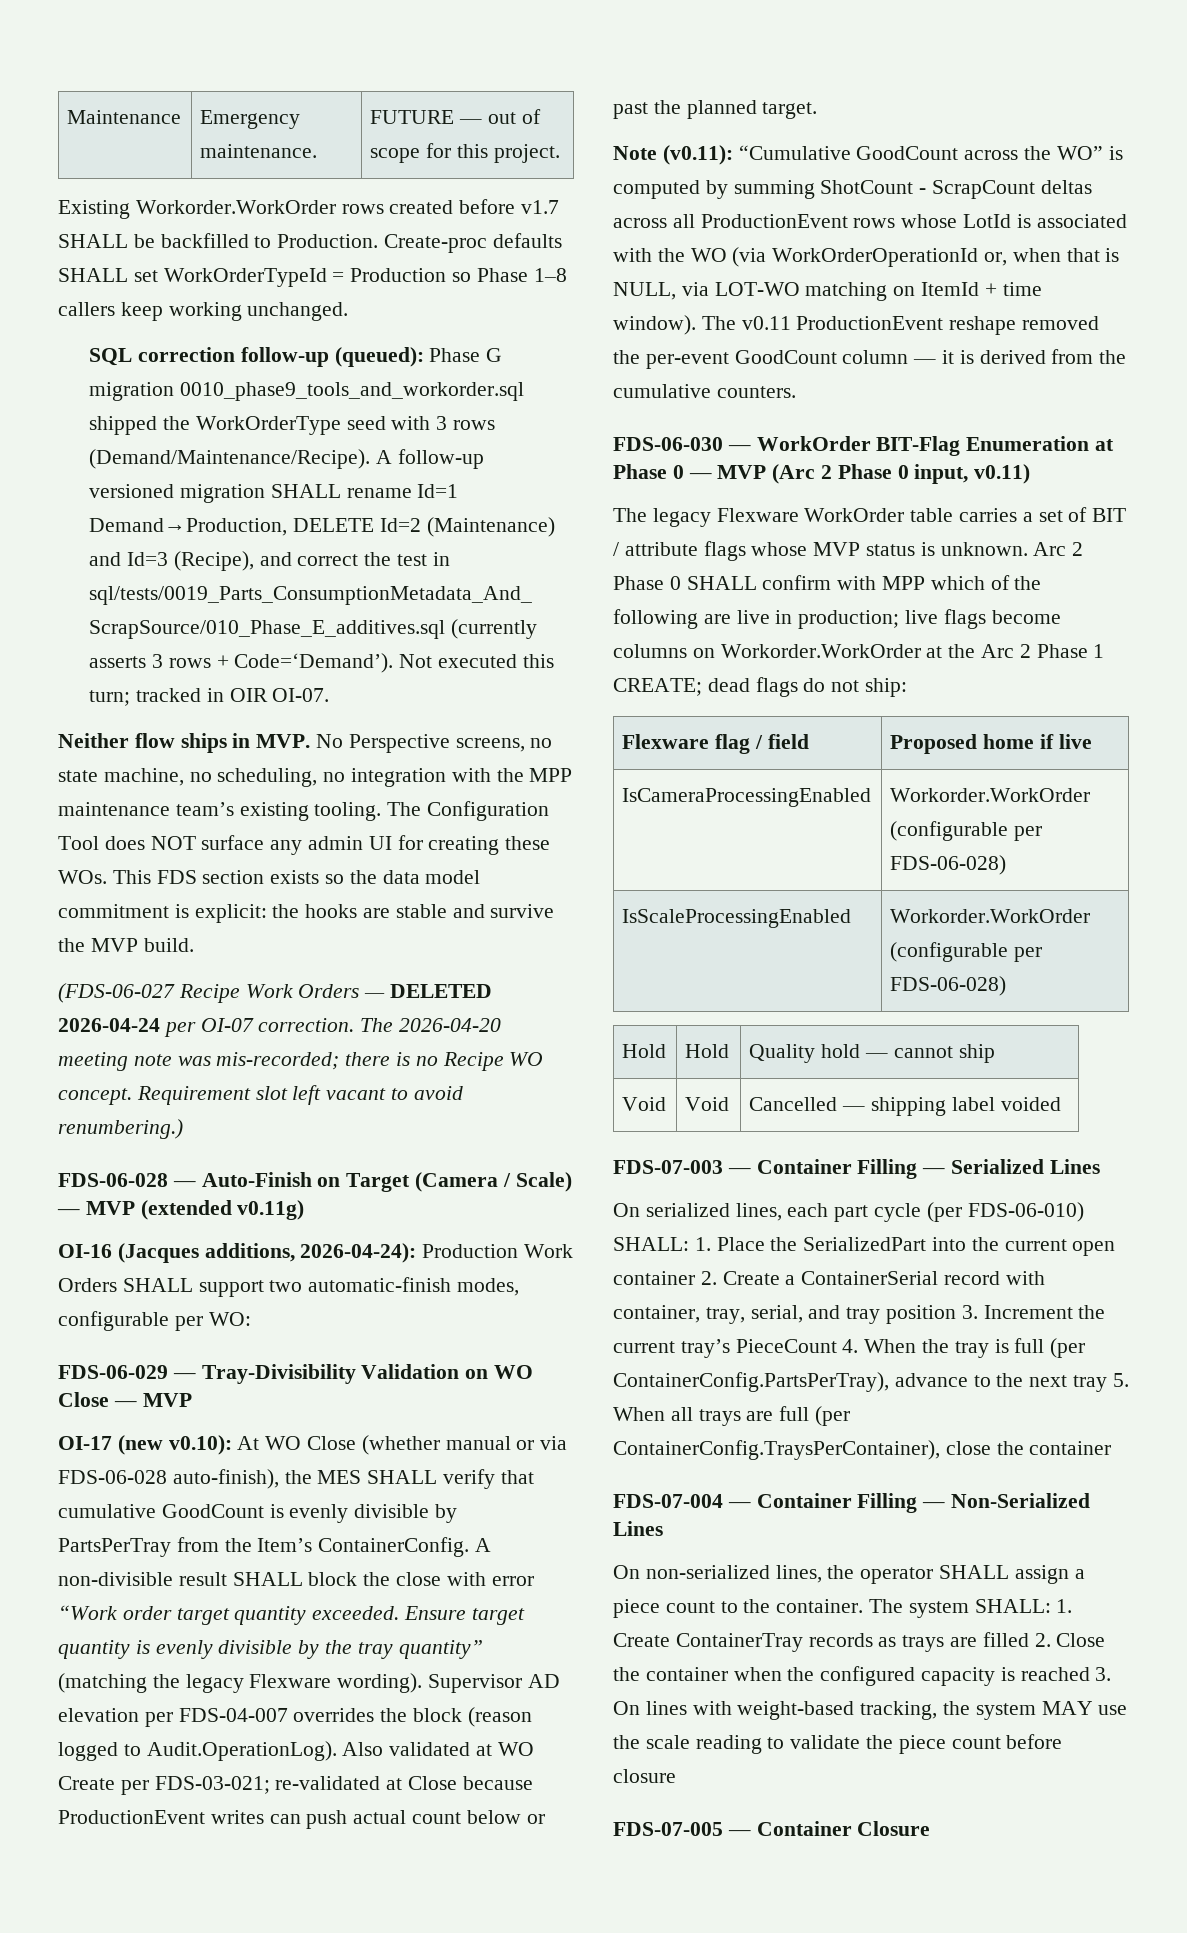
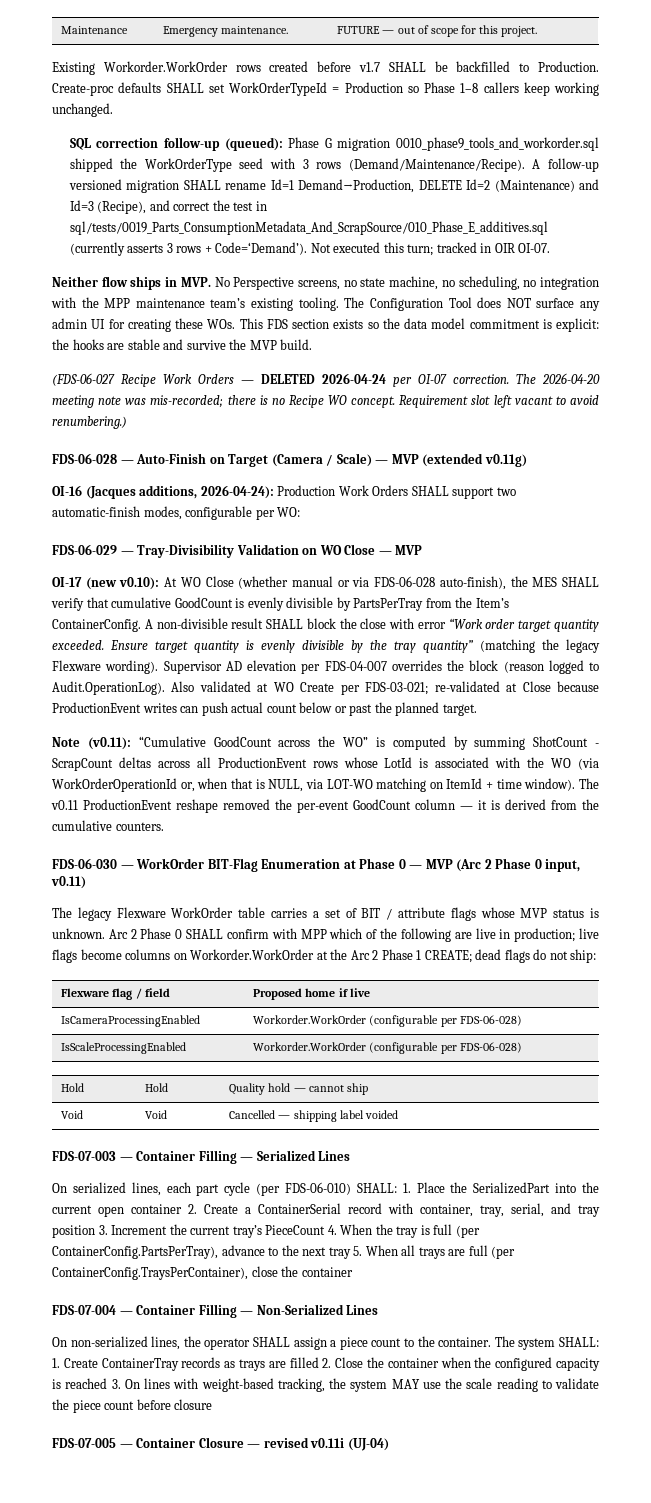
(931, 1828) none -> [247,1437,389,1451] — revised v0.11i (UJ-04)

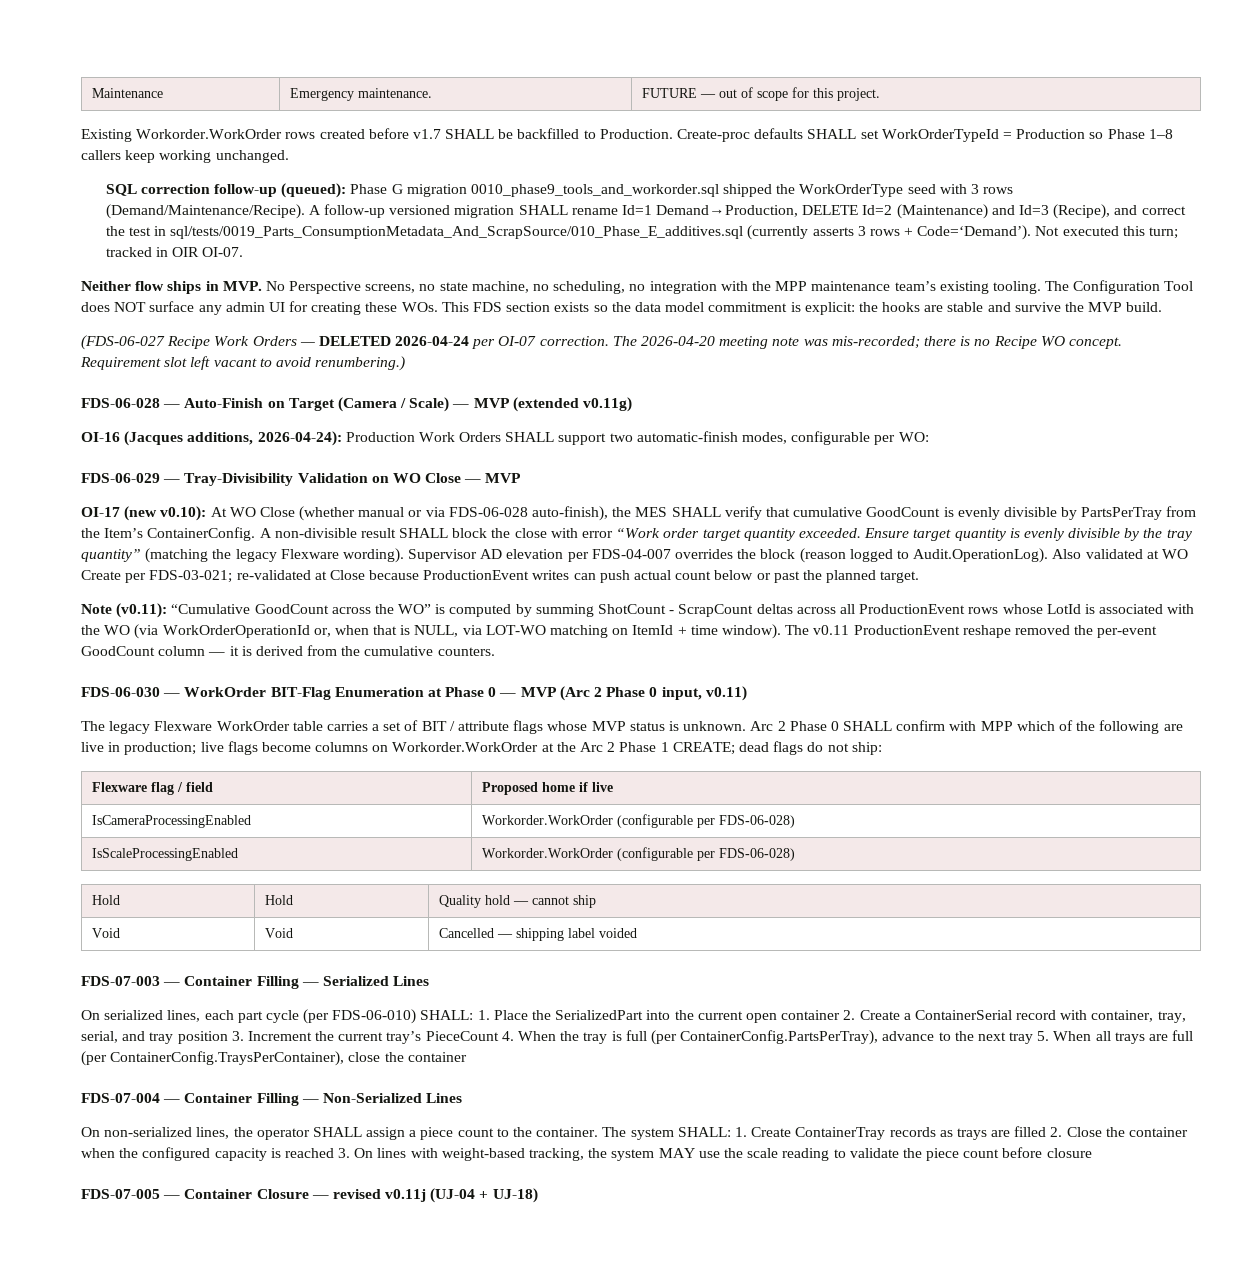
[310,1438,389,1451] v0.11i (UJ-04) -> [385,1188,538,1203] v0.11j (UJ-04 + UJ-18)

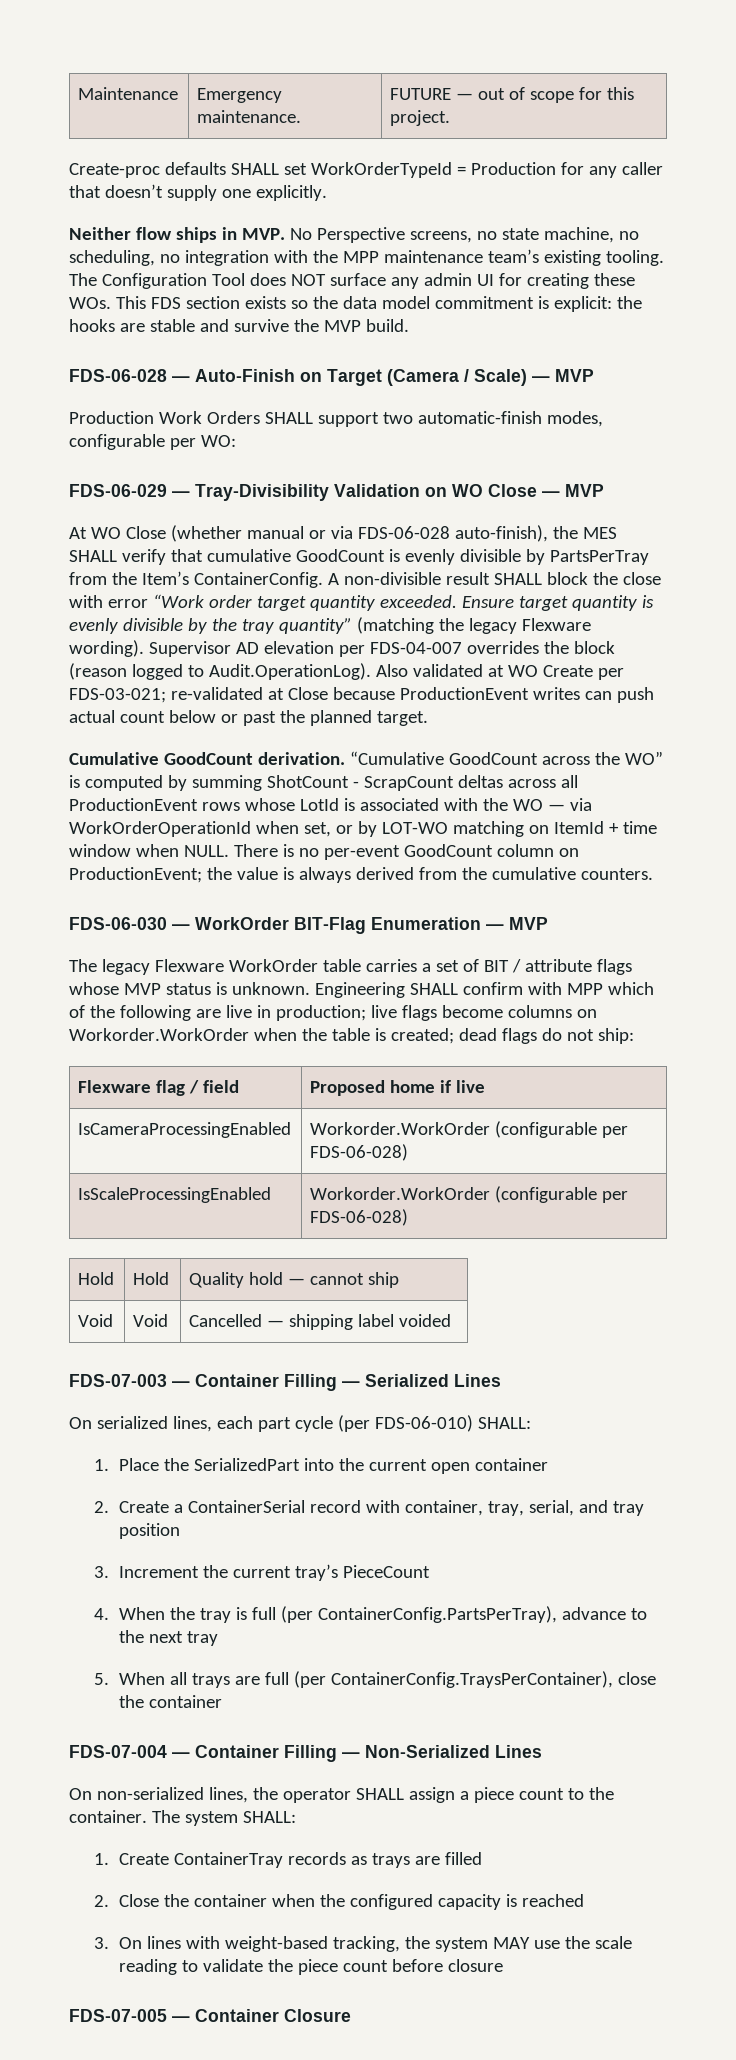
[81,128,673,142] Existing Workorder.WorkOrder rows created before v1.7 SHALL be backfilled to Production. -> (451, 118) none
[1089,129,1173,139] [81,150,289,163] [105,183,1014,198] [105,204,1186,219] [105,225,1179,240] [105,247,244,257] so Phase 1–8 callers keep working unchanged. // SQL correction follow-up (queued): Phase G migration 0010_phase9_tools_and_workorder.sql shipped the WorkOrderType seed with 3 rows (Demand/Maintenance/Recipe). A follow-up versioned migration SHALL rename Id=1 Demand→Production, DELETE Id=2 (Maintenance) and Id=3 (Recipe), and correct the test in sql/tests/0019_Parts_ConsumptionMetadata_And_ScrapSource/010_Phase_E_additives.sql (currently asserts 3 rows + Code=‘Demand’). Not executed this turn; tracked in OIR OI-07. -> [560,162,663,178] [69,184,327,201] for any caller that doesn’t supply one explicitly.
[81,335,1122,350] [80,356,406,371] // (FDS-06-027 Recipe Work Orders — DELETED 2026-04-24 per OI-07 correction. The 2026-04-20 meeting note was mis-recorded; there is no Recipe WO concept. Requirement slot left vacant to avoid renumbering.) -> (409, 325) none
[512,397,633,412] [81,431,342,446] (extended v0.11g) // OI-16 (Jacques additions, 2026-04-24): -> (594, 375) //
[81,506,207,521] OI-17 (new v0.10): -> (604, 490) none
[81,603,168,618] Note (v0.11): -> [69,752,345,765] Cumulative GoodCount derivation.
[134,624,482,639] (via WorkOrderOperationId or, when that is NULL, via -> [547,798,592,811] [69,821,377,837] — via WorkOrderOperationId when set, or by
[721,624,1158,639] [81,646,252,656] window). The v0.11 ProductionEvent reshape removed the per-event GoodCount column — it is -> [69,844,579,860] [69,867,351,883] window when NULL. There is no per-event GoodCount column on ProductionEvent; the value is always
[427,686,747,701] at Phase 0 — MVP (Arc 2 Phase 0 input, v0.11) -> [486,917,548,930] — MVP
[750,721,839,731] Arc 2 Phase 0 -> [314,982,405,998] Engineering
[541,742,735,755] at the Arc 2 Phase 1 CREATE; -> [253,1028,454,1044] when the table is created;
(474, 1015) none -> (531, 1423) //
(841, 1015) none -> (549, 1464) //
(228, 1037) none -> (181, 1531) //
(499, 1036) none -> (431, 1571) //
(1034, 1038) none -> (219, 1638) //
(731, 1132) none -> (296, 1817) //
(1047, 1131) none -> (483, 1858) //
(334, 1153) none -> (585, 1900) //
[311,1188,538,1203] — revised v0.11j (UJ-04 + UJ-18) -> (351, 2015) none

